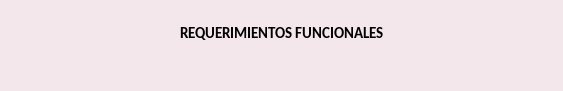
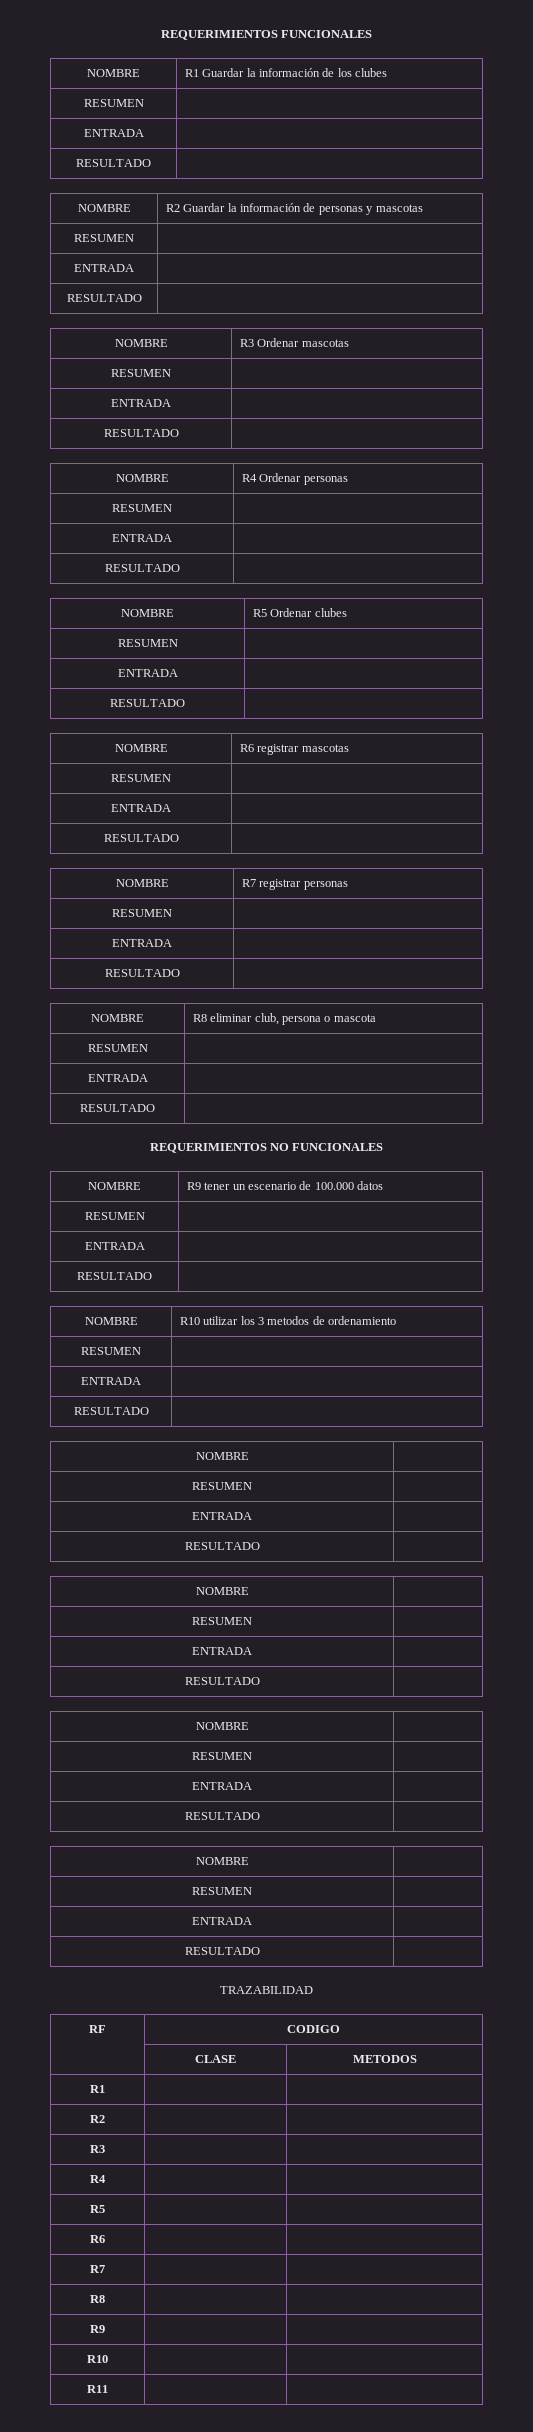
(384, 32) none -> [87,69,140,77] [184,68,388,77] [83,99,144,107] [83,129,144,137] [76,159,151,167] [77,204,131,212] [165,203,423,215] [74,234,134,242] [74,264,134,272] [66,294,142,302] [114,339,168,347] [239,338,349,347] [111,369,171,377] [111,399,171,407] [103,429,179,437] [115,474,169,482] [241,473,348,485] [112,504,172,512] [112,534,172,542] [104,564,180,572] [121,609,174,617] [252,608,347,617] [117,639,178,647] [117,669,178,677] [110,699,185,707] [114,744,168,752] [239,744,349,755] [111,774,171,782] [111,804,171,812] [103,834,179,842] [115,879,169,887] [241,879,348,890] [112,909,172,917] [112,939,172,947] [104,969,180,977] [91,1014,144,1022] [192,1013,376,1025] [87,1044,148,1052] [87,1074,148,1082] [80,1104,155,1112] [149,1143,384,1153] [88,1182,141,1190] [186,1181,384,1190] [84,1212,145,1220] [84,1242,145,1250] [77,1272,152,1280] [84,1317,138,1325] [179,1316,397,1325] [81,1347,141,1355] [81,1377,141,1385] [73,1407,149,1415] [195,1452,249,1460] [192,1482,252,1490] [192,1512,252,1520] [184,1542,260,1550] [195,1587,249,1595] [192,1617,252,1625] [192,1647,252,1655] [184,1677,260,1685] [195,1722,249,1730] [192,1752,252,1760] [192,1782,252,1790] [184,1812,260,1820] [195,1857,249,1865] [192,1887,252,1895] [192,1917,252,1925] [184,1947,260,1955] [220,1986,313,1994] [89,2025,106,2033] [287,2025,340,2033] [195,2055,236,2063] [352,2055,417,2063] [90,2085,105,2093] [90,2115,105,2123] [90,2145,105,2153] [90,2175,106,2183] [90,2205,105,2213] [90,2235,105,2243] [90,2265,105,2273] [90,2295,105,2303] [90,2325,105,2333] [87,2355,108,2363] [87,2385,108,2393] // NOMBRE | R1 Guardar la información de los clubes // RESUMEN | // ENTRADA | // RESULTADO | // NOMBRE | R2 Guardar la información de personas y mascotas // RESUMEN | // ENTRADA | // RESULTADO | // NOMBRE | R3 Ordenar mascotas // RESUMEN | // ENTRADA | // RESULTADO | // NOMBRE | R4 Ordenar personas // RESUMEN | // ENTRADA | // RESULTADO | // NOMBRE | R5 Ordenar clubes // RESUMEN | // ENTRADA | // RESULTADO | // NOMBRE | R6 registrar mascotas // RESUMEN | // ENTRADA | // RESULTADO | // NOMBRE | R7 registrar personas // RESUMEN | // ENTRADA | // RESULTADO | // NOMBRE | R8 eliminar club, persona o mascota // RESUMEN | // ENTRADA | // RESULTADO | // REQUERIMIENTOS NO FUNCIONALES // NOMBRE | R9 tener un escenario de 100.000 datos // RESUMEN | // ENTRADA | // RESULTADO | // NOMBRE | R10 utilizar los 3 metodos de ordenamiento // RESUMEN | // ENTRADA | // RESULTADO | // NOMBRE | // RESUMEN | // ENTRADA | // RESULTADO | // NOMBRE | // RESUMEN | // ENTRADA | // RESULTADO | // NOMBRE | // RESUMEN | // ENTRADA | // RESULTADO | // NOMBRE | // RESUMEN | // ENTRADA | // RESULTADO | // TRAZABILIDAD // RF | CODIGO // | CLASE | METODOS // R1 | | // R2 | | // R3 | | // R4 | | // R5 | | // R6 | | // R7 | | // R8 | | // R9 | | // R10 | | // R11 | |

